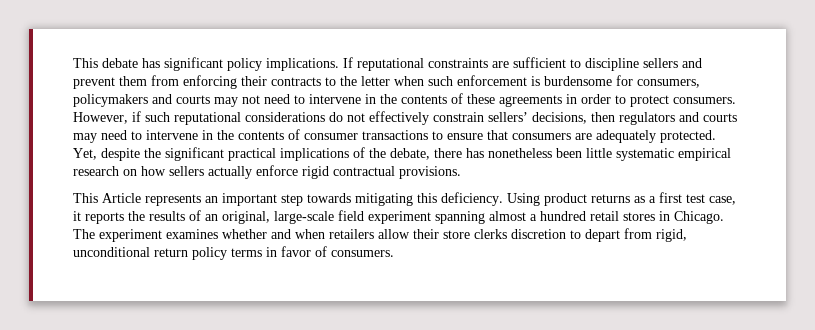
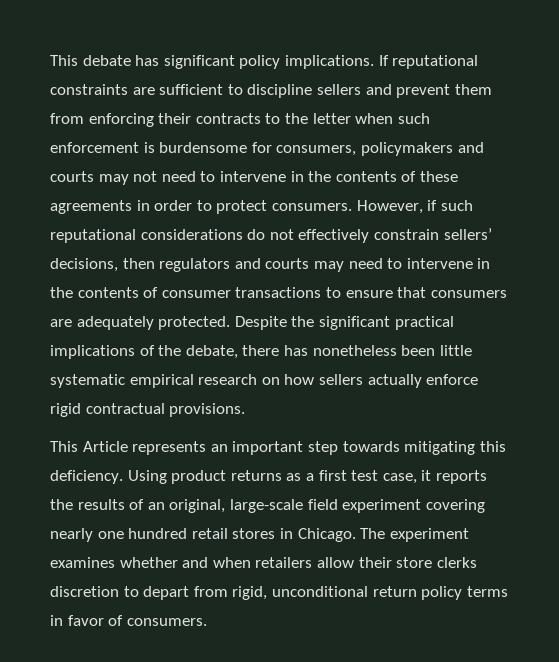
[73,148,140,161] Yet, despite -> [234,316,287,330] Despite
[435,211,537,224] spanning almost a -> [425,499,485,513] [50,528,124,542] covering nearly one

